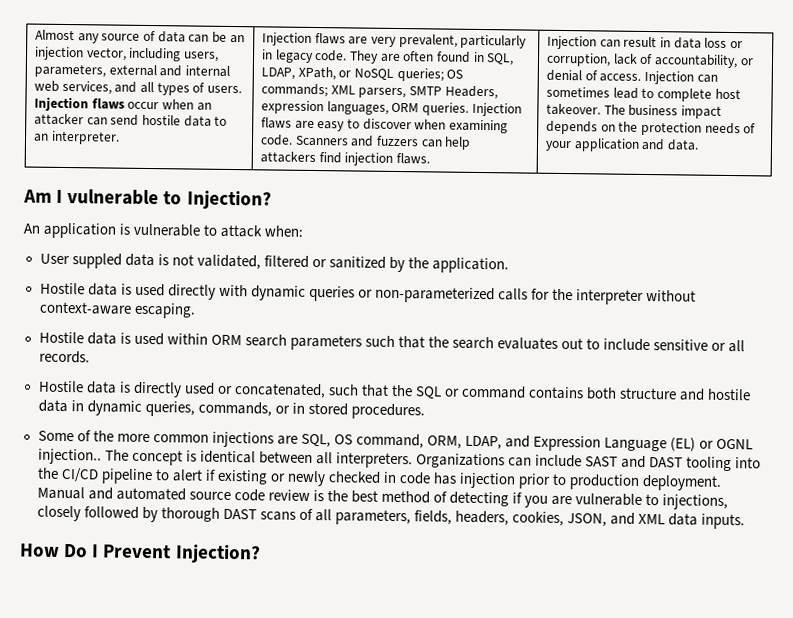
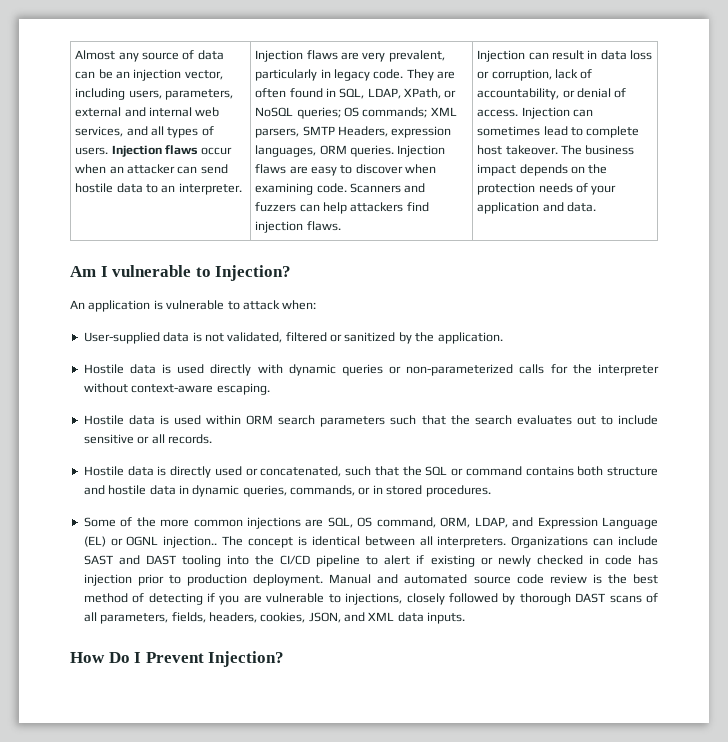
[39,253,122,269] User suppled -> [83,332,160,344] User-supplied

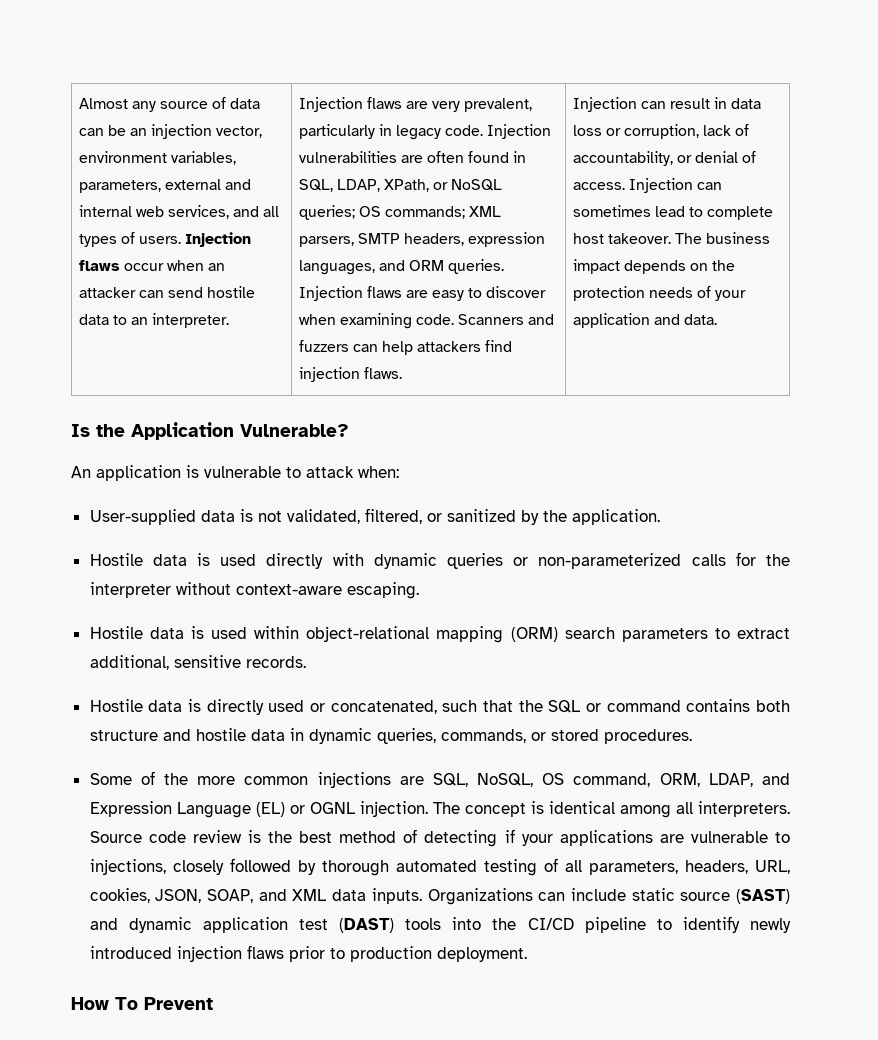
[75,88,162,100] including users, -> [78,151,236,165] environment variables,
[406,69,434,81] They -> [487,124,552,139] [298,151,397,163] Injection vulnerabilities
[337,126,388,137] Headers, -> [403,233,464,246] headers,
(317, 151) none -> [378,260,405,271] and
[70,265,292,281] Am I vulnerable to Injection? -> [71,422,349,440] Is the Application Vulnerable?
[285,332,327,342] filtered -> [364,508,422,524] filtered,
[246,415,658,427] [83,434,165,444] ORM search parameters such that the search evaluates out to include sensitive or all -> [306,626,791,643] [89,655,241,670] object-relational mapping (ORM) search parameters to extract additional, sensitive
[372,485,383,494] in -> (546, 736) none
(353, 522) none -> [477,773,534,787] NoSQL,
[163,536,218,548] injection.. -> [359,801,428,817] injection.
[364,536,415,546] between -> [619,805,671,818] among
[511,536,659,548] [83,555,659,567] [83,574,511,586] Organizations can include SAST and DAST tooling into the CI/CD pipeline to alert if existing or newly checked in code has injection prior to production deployment. Manual and automated source -> [89,831,142,843] Source
[219,595,240,605] you -> [521,830,653,846] your applications
[575,593,642,603] DAST scans -> [395,859,537,876] automated testing
[171,612,257,623] fields, headers, -> [684,860,790,874] headers, URL,
(341, 617) none -> [207,889,254,903] SOAP,
[70,651,285,667] // How Do I Prevent Injection? -> [427,888,790,905] [89,916,792,933] [89,945,527,962] [71,997,213,1010] Organizations can include static source (SAST) and dynamic application test (DAST) tools into the CI/CD pipeline to identify newly introduced injection flaws prior to production deployment. // How To Prevent

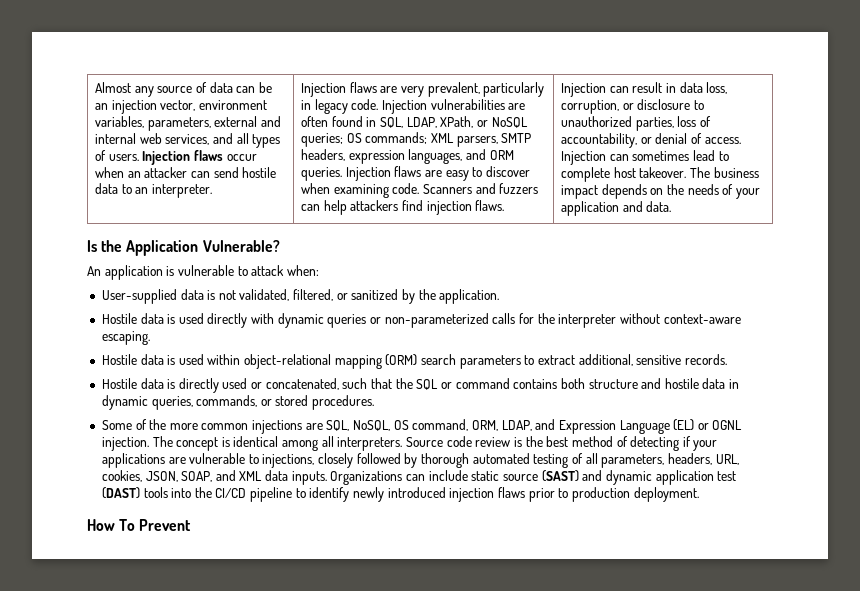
[572,124,732,139] loss or corruption, lack -> [706,82,728,94] [561,99,705,114] [561,116,697,131] loss, corruption, or disclosure to unauthorized parties, loss
[572,286,645,301] protection -> (685, 189) none

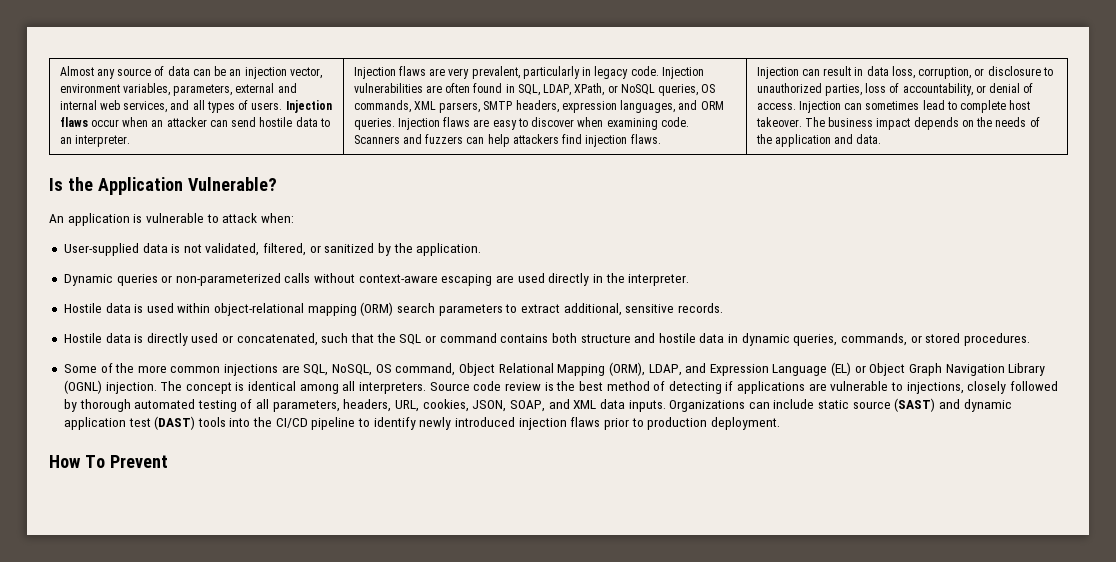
[301,132,428,147] queries; OS commands; -> [658,84,716,96] [353,100,411,113] queries, OS commands,
[736,188,761,199] your -> [755,134,772,144] the
[101,313,741,328] [101,331,150,345] Hostile data is used directly with dynamic queries or non-parameterized calls for the interpreter without context-aware escaping. -> [63,273,690,286] Dynamic queries or non-parameterized calls without context-aware escaping are used directly in the interpreter.
[471,420,498,431] ORM, -> [458,362,645,376] Object Relational Mapping (ORM),
[712,420,743,430] OGNL -> [869,363,1046,376] [63,380,102,394] Object Graph Navigation Library (OGNL)
[693,440,718,451] your -> (734, 386) none

